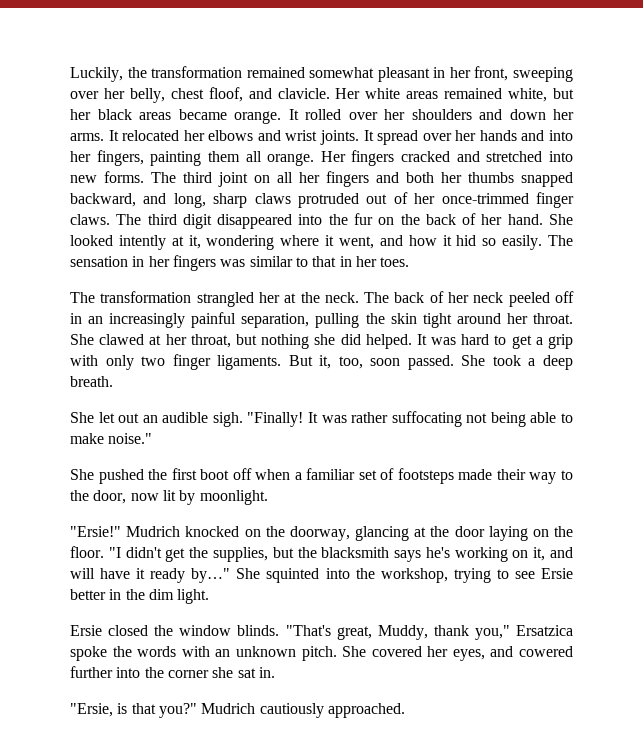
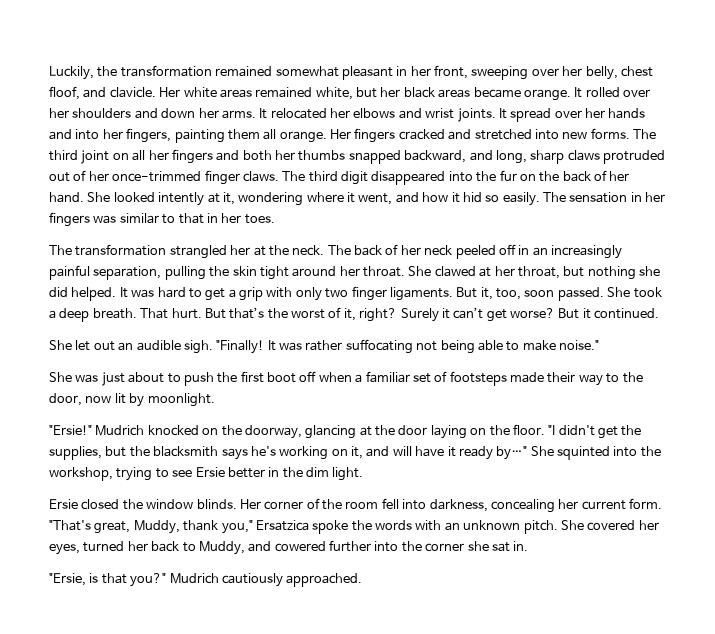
(113, 381) none -> [140,307,660,322] That hurt. But that’s the worst of it, right? Surely it can’t get worse? But it continued.
[98,469,144,484] pushed -> [75,372,214,386] was just about to push
(280, 630) none -> [239,498,662,513] Her corner of the room fell into darkness, concealing her current form.
(485, 655) none -> [83,541,245,555] turned her back to Muddy,

